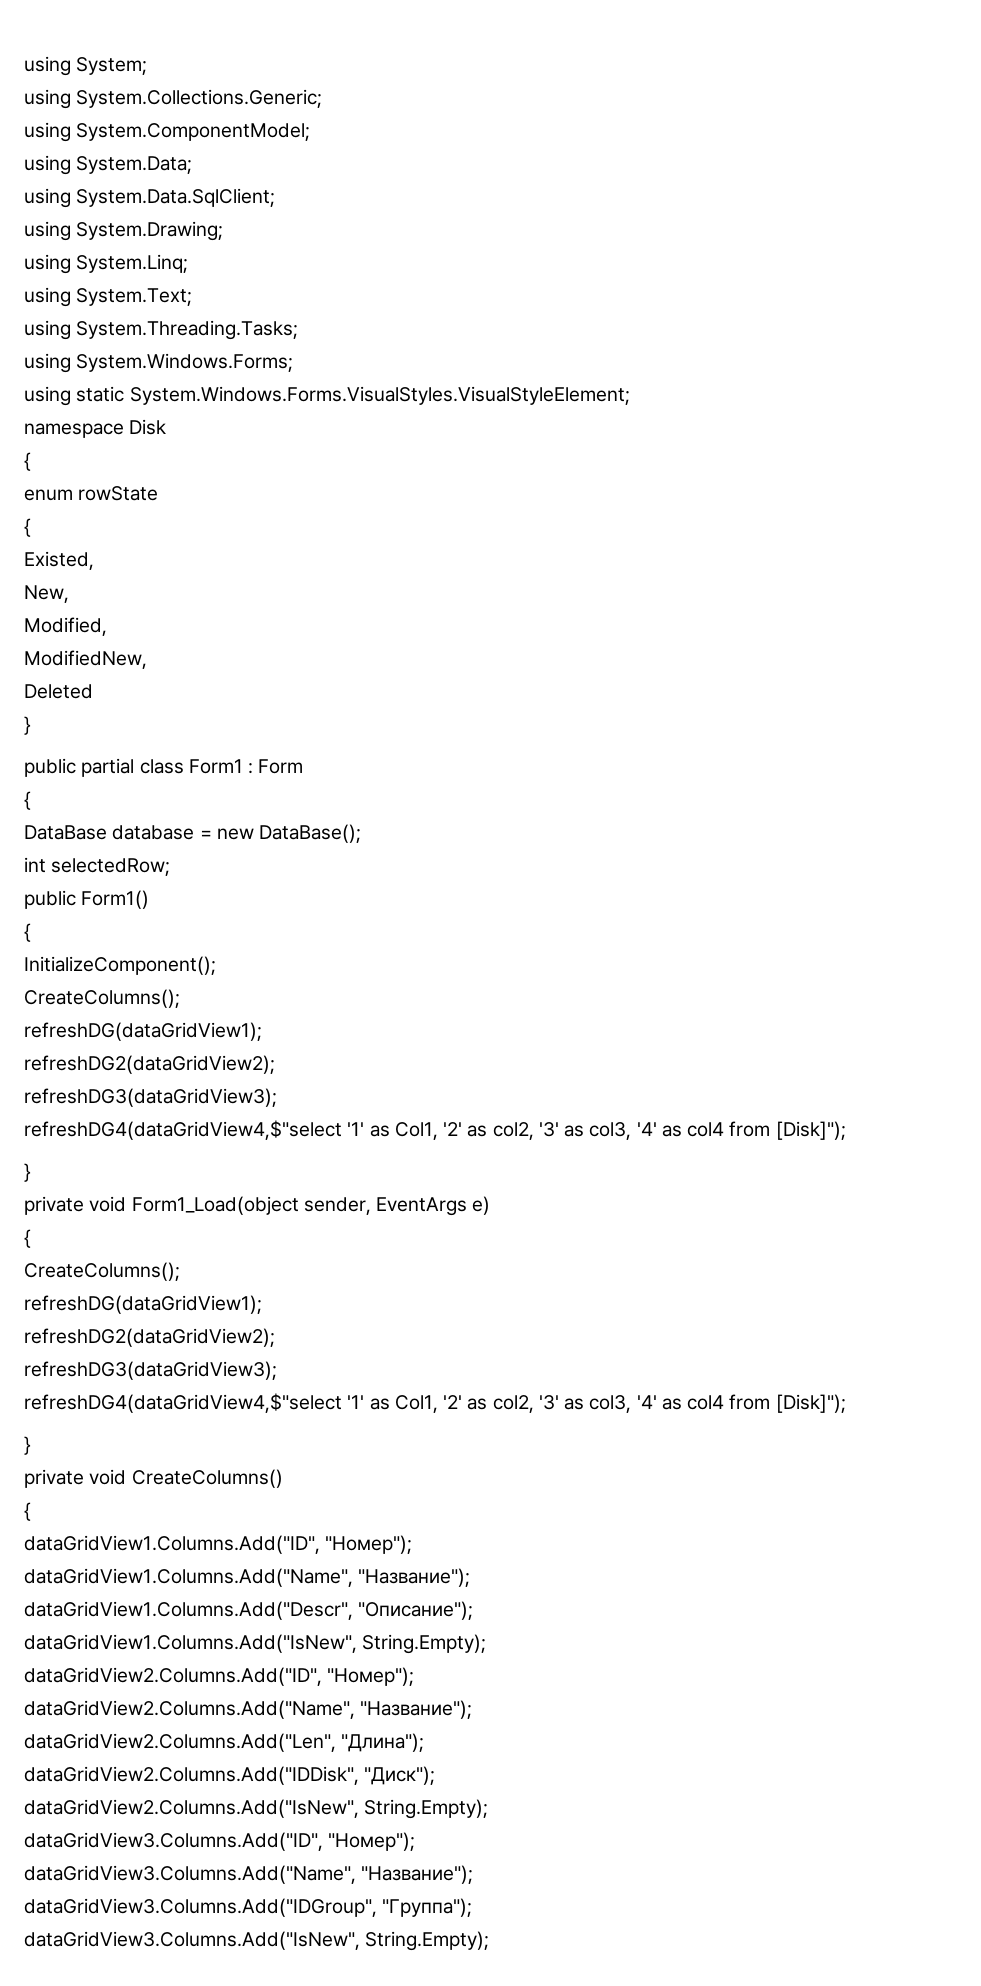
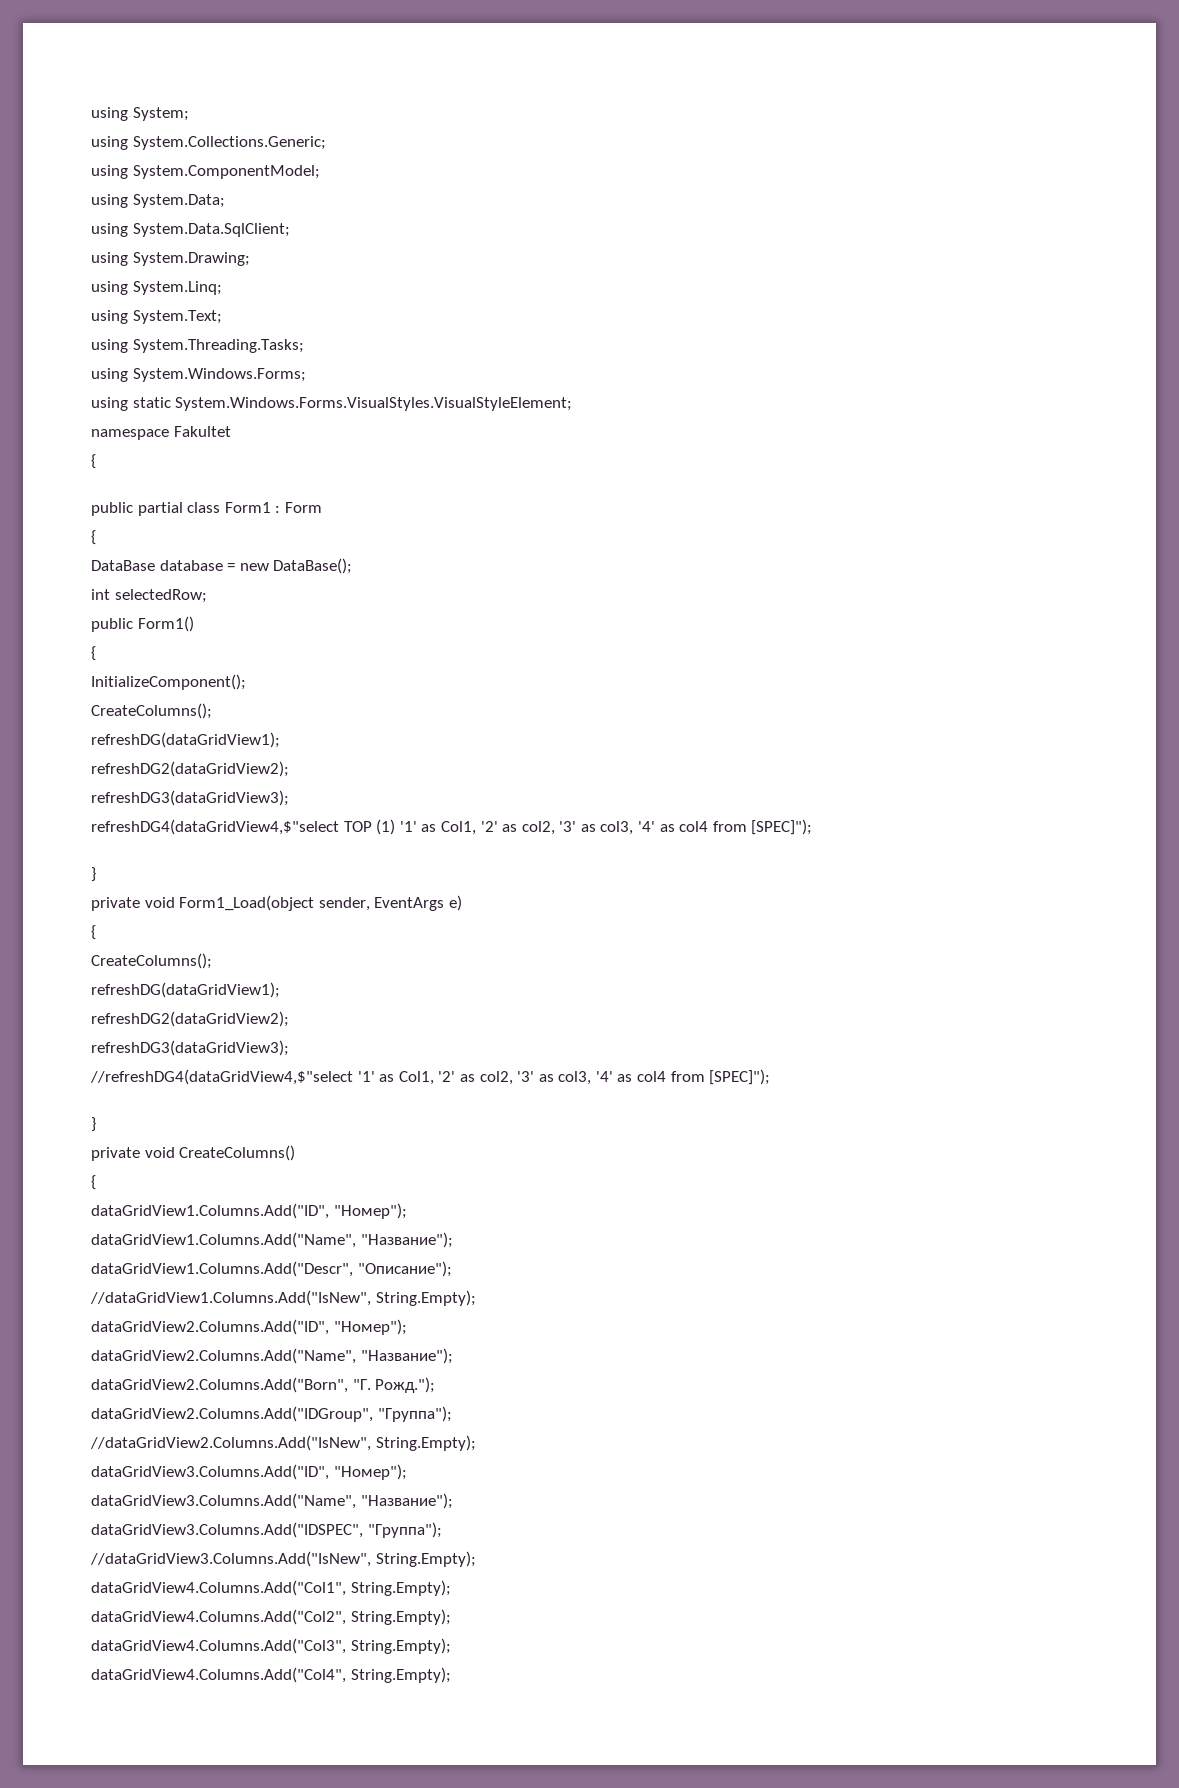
[129,419,167,435] [24,452,31,471] [24,486,159,501] [24,518,31,537] [24,551,94,570] [24,585,69,603] [24,617,107,636] [24,650,147,669] [24,684,93,699] [24,716,31,735] Disk // { // enum rowState // { // Existed, // New, // Modified, // ModifiedNew, // Deleted // } -> [173,426,231,437] [91,454,96,469] Fakultet // {
(342, 1130) none -> [343,819,396,835] TOP (1)
[775,1121,846,1140] [Disk]"); -> [751,819,813,835] [SPEC]");
[24,1393,342,1413] refreshDG4(dataGridView4,$"select -> [90,1069,353,1085] //refreshDG4(dataGridView4,$"select
[775,1394,846,1413] [Disk]"); -> [709,1069,771,1085] [SPEC]");
[24,1634,357,1653] dataGridView1.Columns.Add("IsNew", -> [90,1290,371,1306] //dataGridView1.Columns.Add("IsNew",
[24,1733,425,1752] [24,1766,436,1785] [24,1799,359,1818] dataGridView2.Columns.Add("Len", "Длина"); // dataGridView2.Columns.Add("IDDisk", "Диск"); // dataGridView2.Columns.Add("IsNew", -> [91,1377,436,1393] [91,1406,452,1422] [90,1435,371,1451] dataGridView2.Columns.Add("Born", "Г. Рожд."); // dataGridView2.Columns.Add("IDGroup", "Группа"); // //dataGridView2.Columns.Add("IsNew",
[24,1898,473,1917] [24,1931,490,1951] dataGridView3.Columns.Add("IDGroup", "Группа"); // dataGridView3.Columns.Add("IsNew", String.Empty); -> [91,1522,442,1538] [90,1551,476,1567] [91,1580,451,1596] [91,1609,451,1625] [91,1638,451,1654] [91,1667,451,1683] dataGridView3.Columns.Add("IDSPEC", "Группа"); // //dataGridView3.Columns.Add("IsNew", String.Empty); // dataGridView4.Columns.Add("Col1", String.Empty); // dataGridView4.Columns.Add("Col2", String.Empty); // dataGridView4.Columns.Add("Col3", String.Empty); // dataGridView4.Columns.Add("Col4", String.Empty);

